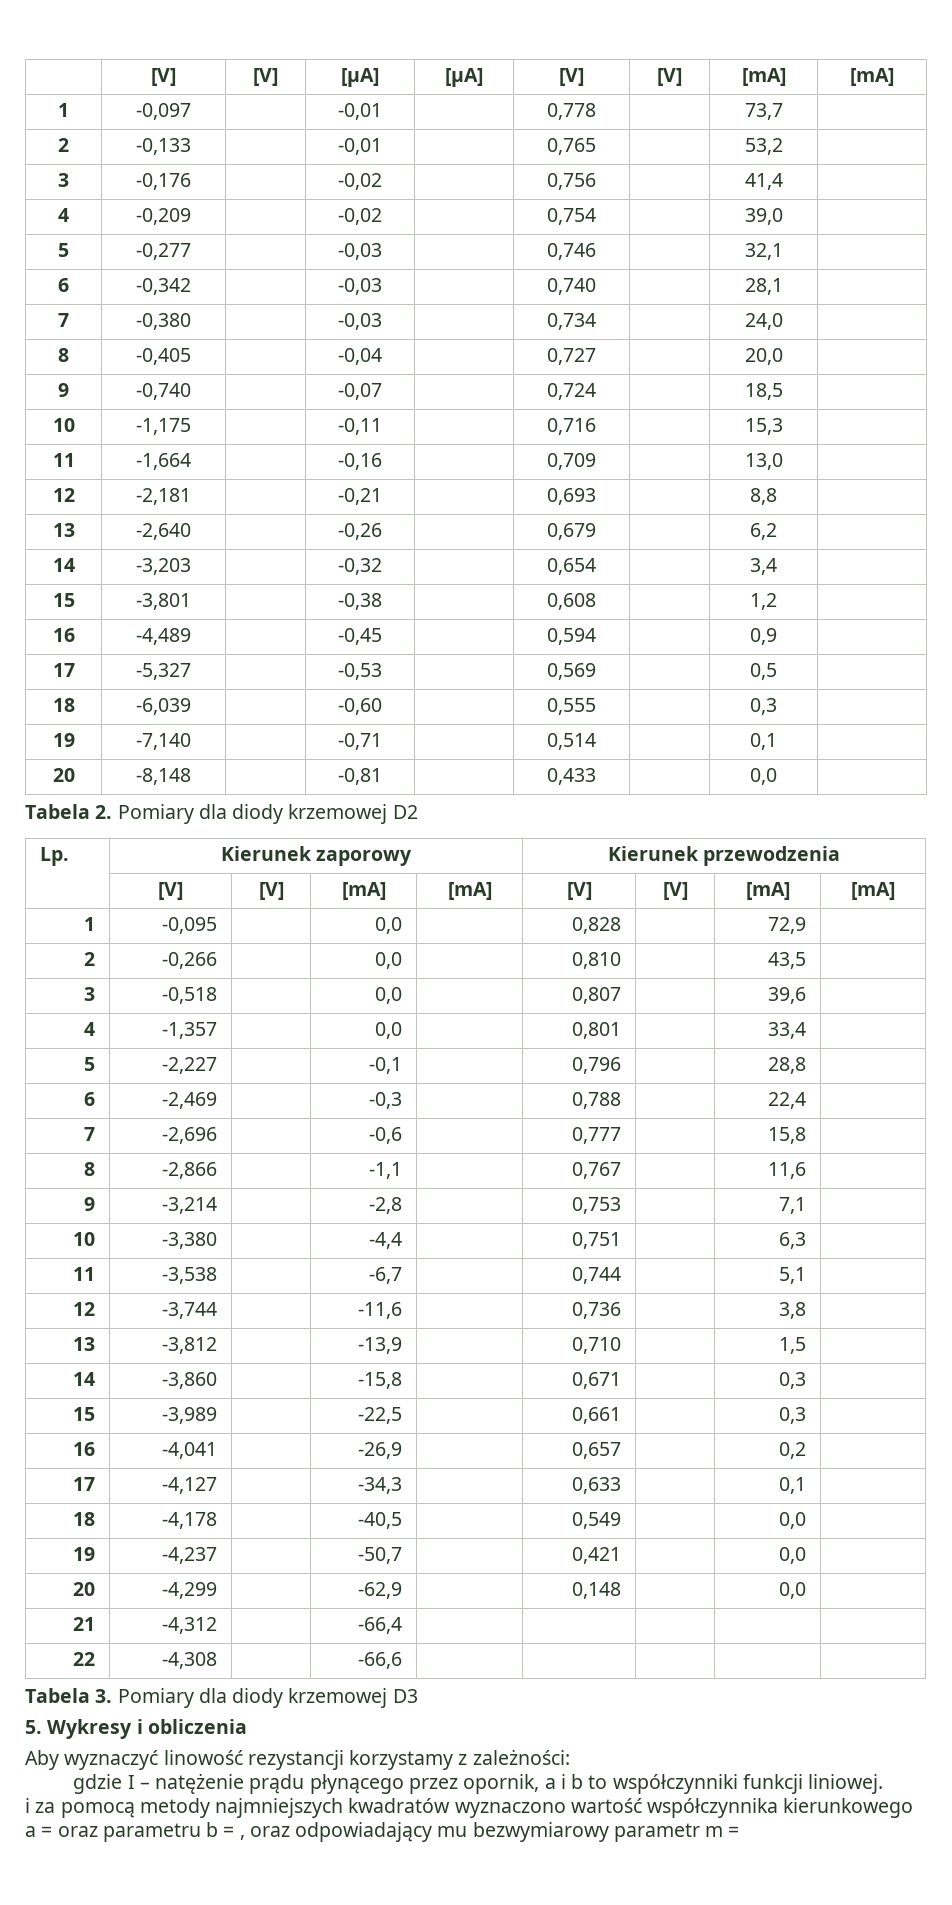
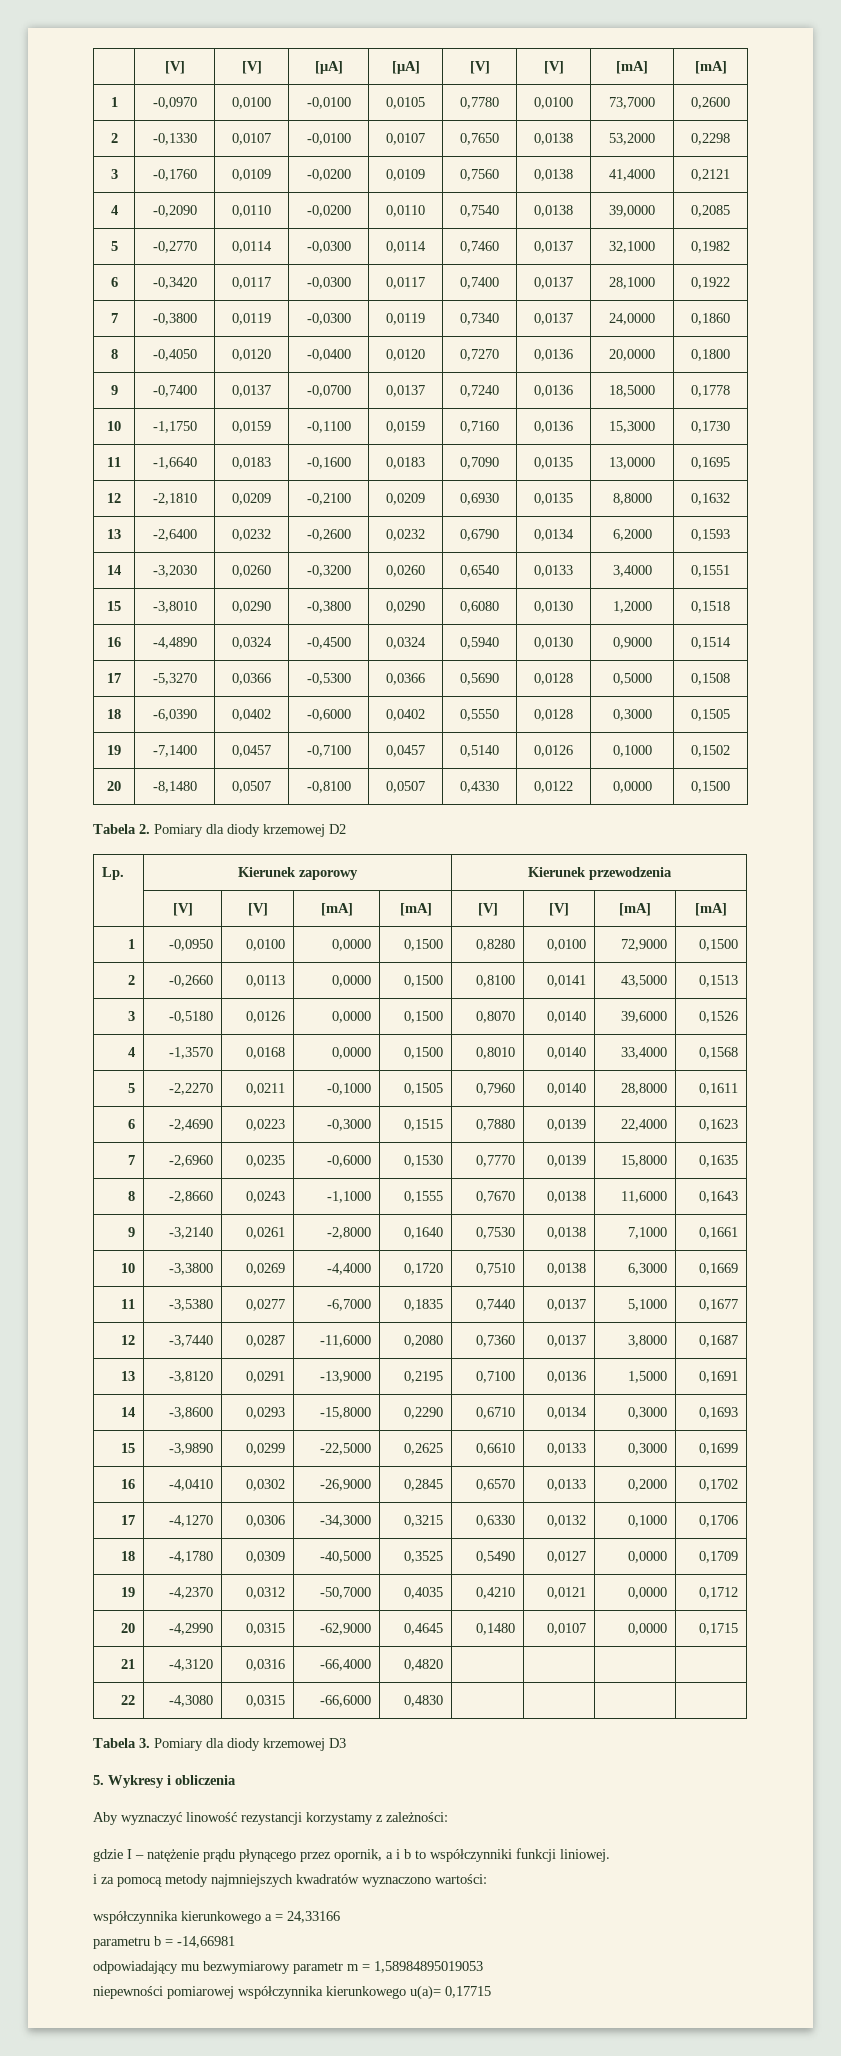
[136,103,191,120] [338,103,382,120] [547,103,596,120] [744,103,783,120] [58,138,69,152] [136,138,191,155] [338,138,382,155] [547,138,596,155] [744,138,783,155] [58,173,69,187] [136,173,191,190] [338,173,382,190] [547,173,596,190] [744,173,783,190] [58,208,69,222] [136,208,191,225] [338,208,382,225] [547,208,596,225] [744,208,783,225] [58,243,69,257] [136,243,191,260] [338,243,382,260] [547,243,596,260] [744,243,783,260] [58,278,69,292] [136,278,191,295] [338,278,382,295] [547,278,596,295] [744,278,783,295] [58,313,69,327] [136,313,191,330] [338,313,382,330] [547,313,596,330] [744,313,783,330] [58,348,69,362] [136,348,191,365] [338,348,382,365] [547,348,596,365] [744,348,783,365] [58,383,69,397] [136,383,191,400] [338,383,382,400] [547,383,596,400] [744,383,783,400] [52,418,75,432] [136,418,191,435] [338,418,382,435] [547,418,596,435] [744,418,783,435] [52,453,75,467] [136,453,191,470] [338,453,382,470] [547,453,596,470] [744,453,783,470] [52,488,75,502] [136,488,191,505] [338,488,382,505] [547,488,596,505] [749,488,777,505] [52,523,75,537] [136,523,191,540] [338,523,382,540] [547,523,596,540] [749,523,777,540] [52,558,75,572] [136,558,191,575] [338,558,382,575] [547,558,596,575] [749,558,777,575] [52,593,75,607] [136,593,191,610] [338,593,382,610] [547,593,596,610] [749,593,777,610] [52,628,75,642] [136,628,191,645] [338,628,382,645] [547,628,596,645] [749,628,777,645] [52,663,75,677] [136,663,191,680] [338,663,382,680] [547,663,596,680] [749,663,777,680] [52,698,75,712] [136,698,191,715] [338,698,382,715] [547,698,596,715] [749,698,777,715] [52,733,75,747] [136,733,191,750] [338,733,382,750] [547,733,596,750] [749,733,777,750] [52,768,75,782] [136,768,191,785] [338,768,382,785] [547,768,596,785] [749,768,777,785] -0,097 | | -0,01 | | 0,778 | | 73,7 | // 2 | -0,133 | | -0,01 | | 0,765 | | 53,2 | // 3 | -0,176 | | -0,02 | | 0,756 | | 41,4 | // 4 | -0,209 | | -0,02 | | 0,754 | | 39,0 | // 5 | -0,277 | | -0,03 | | 0,746 | | 32,1 | // 6 | -0,342 | | -0,03 | | 0,740 | | 28,1 | // 7 | -0,380 | | -0,03 | | 0,734 | | 24,0 | // 8 | -0,405 | | -0,04 | | 0,727 | | 20,0 | // 9 | -0,740 | | -0,07 | | 0,724 | | 18,5 | // 10 | -1,175 | | -0,11 | | 0,716 | | 15,3 | // 11 | -1,664 | | -0,16 | | 0,709 | | 13,0 | // 12 | -2,181 | | -0,21 | | 0,693 | | 8,8 | // 13 | -2,640 | | -0,26 | | 0,679 | | 6,2 | // 14 | -3,203 | | -0,32 | | 0,654 | | 3,4 | // 15 | -3,801 | | -0,38 | | 0,608 | | 1,2 | // 16 | -4,489 | | -0,45 | | 0,594 | | 0,9 | // 17 | -5,327 | | -0,53 | | 0,569 | | 0,5 | // 18 | -6,039 | | -0,60 | | 0,555 | | 0,3 | // 19 | -7,140 | | -0,71 | | 0,514 | | 0,1 | // 20 | -8,148 | | -0,81 | | 0,433 | | 0,0 | -> [152,97,197,109] [232,97,271,109] [306,97,351,109] [386,97,425,109] [460,97,499,109] [534,97,573,109] [609,97,655,109] [691,97,730,109] [110,133,118,143] [152,133,197,145] [232,133,271,145] [306,133,351,145] [386,133,425,145] [460,133,499,145] [534,133,573,145] [609,133,655,145] [691,133,730,145] [110,169,118,179] [152,169,197,181] [232,169,271,181] [306,169,351,181] [386,169,425,181] [460,169,499,181] [534,169,573,181] [609,169,655,181] [691,169,730,181] [110,205,118,215] [152,205,197,217] [232,205,271,217] [306,205,351,217] [386,205,425,217] [460,205,499,217] [534,205,573,217] [609,205,655,217] [691,205,730,217] [110,241,118,251] [152,241,197,253] [232,241,272,253] [306,241,351,253] [386,241,426,253] [460,241,499,253] [534,241,573,253] [609,241,655,253] [691,241,730,253] [110,277,118,287] [152,277,197,289] [232,277,271,289] [306,277,351,289] [386,277,425,289] [460,277,499,289] [534,277,573,289] [609,277,655,289] [691,277,730,289] [110,313,118,323] [152,313,197,325] [232,313,271,325] [306,313,351,325] [386,313,425,325] [460,313,499,325] [534,313,573,325] [609,313,655,325] [691,313,730,325] [110,349,118,359] [152,349,197,361] [232,349,271,361] [306,349,351,361] [386,349,425,361] [460,349,499,361] [534,349,573,361] [609,349,655,361] [691,349,730,361] [110,385,118,395] [152,385,197,397] [232,385,271,397] [306,385,351,397] [386,385,425,397] [460,385,499,397] [534,385,573,397] [609,385,655,397] [691,385,730,397] [107,421,121,431] [152,421,197,433] [232,421,271,433] [306,421,351,433] [386,421,425,433] [460,421,499,433] [534,421,573,433] [609,421,655,433] [691,421,730,433] [107,457,121,467] [152,457,197,469] [232,457,271,469] [306,457,351,469] [386,457,425,469] [460,457,499,469] [534,457,573,469] [609,457,655,469] [691,457,730,469] [107,493,121,503] [152,493,197,505] [232,493,271,505] [306,493,351,505] [386,493,425,505] [460,493,499,505] [534,493,573,505] [612,493,652,505] [691,493,730,505] [107,529,121,539] [152,529,197,541] [232,529,271,541] [306,529,351,541] [386,529,425,541] [460,529,499,541] [534,529,574,541] [612,529,652,541] [691,529,730,541] [107,565,121,575] [152,565,197,577] [232,565,271,577] [306,565,351,577] [386,565,425,577] [460,565,499,577] [534,565,573,577] [612,565,652,577] [691,565,730,577] [107,601,121,611] [152,601,197,613] [232,601,271,613] [306,601,351,613] [386,601,425,613] [460,601,499,613] [534,601,573,613] [612,601,652,613] [691,601,730,613] [107,637,121,647] [152,637,197,649] [232,637,272,649] [306,637,351,649] [386,637,426,649] [460,637,499,649] [534,637,573,649] [612,637,652,649] [691,637,731,649] [107,673,121,683] [152,673,197,685] [232,673,271,685] [306,673,351,685] [386,673,425,685] [460,673,499,685] [534,673,573,685] [612,673,652,685] [691,673,730,685] [107,709,121,719] [152,709,197,721] [232,709,271,721] [306,709,351,721] [386,709,425,721] [460,709,499,721] [534,709,573,721] [612,709,652,721] [691,709,730,721] [107,745,121,755] [152,745,197,757] [232,745,271,757] [306,745,351,757] [386,745,425,757] [460,745,499,757] [534,745,573,757] [612,745,652,757] [691,745,730,757] [107,781,121,791] [152,781,197,793] [232,781,271,793] [306,781,351,793] [386,781,425,793] [460,781,499,793] [534,781,573,793] [612,781,652,793] [691,781,730,793] -0,0970 | 0,0100 | -0,0100 | 0,0105 | 0,7780 | 0,0100 | 73,7000 | 0,2600 // 2 | -0,1330 | 0,0107 | -0,0100 | 0,0107 | 0,7650 | 0,0138 | 53,2000 | 0,2298 // 3 | -0,1760 | 0,0109 | -0,0200 | 0,0109 | 0,7560 | 0,0138 | 41,4000 | 0,2121 // 4 | -0,2090 | 0,0110 | -0,0200 | 0,0110 | 0,7540 | 0,0138 | 39,0000 | 0,2085 // 5 | -0,2770 | 0,0114 | -0,0300 | 0,0114 | 0,7460 | 0,0137 | 32,1000 | 0,1982 // 6 | -0,3420 | 0,0117 | -0,0300 | 0,0117 | 0,7400 | 0,0137 | 28,1000 | 0,1922 // 7 | -0,3800 | 0,0119 | -0,0300 | 0,0119 | 0,7340 | 0,0137 | 24,0000 | 0,1860 // 8 | -0,4050 | 0,0120 | -0,0400 | 0,0120 | 0,7270 | 0,0136 | 20,0000 | 0,1800 // 9 | -0,7400 | 0,0137 | -0,0700 | 0,0137 | 0,7240 | 0,0136 | 18,5000 | 0,1778 // 10 | -1,1750 | 0,0159 | -0,1100 | 0,0159 | 0,7160 | 0,0136 | 15,3000 | 0,1730 // 11 | -1,6640 | 0,0183 | -0,1600 | 0,0183 | 0,7090 | 0,0135 | 13,0000 | 0,1695 // 12 | -2,1810 | 0,0209 | -0,2100 | 0,0209 | 0,6930 | 0,0135 | 8,8000 | 0,1632 // 13 | -2,6400 | 0,0232 | -0,2600 | 0,0232 | 0,6790 | 0,0134 | 6,2000 | 0,1593 // 14 | -3,2030 | 0,0260 | -0,3200 | 0,0260 | 0,6540 | 0,0133 | 3,4000 | 0,1551 // 15 | -3,8010 | 0,0290 | -0,3800 | 0,0290 | 0,6080 | 0,0130 | 1,2000 | 0,1518 // 16 | -4,4890 | 0,0324 | -0,4500 | 0,0324 | 0,5940 | 0,0130 | 0,9000 | 0,1514 // 17 | -5,3270 | 0,0366 | -0,5300 | 0,0366 | 0,5690 | 0,0128 | 0,5000 | 0,1508 // 18 | -6,0390 | 0,0402 | -0,6000 | 0,0402 | 0,5550 | 0,0128 | 0,3000 | 0,1505 // 19 | -7,1400 | 0,0457 | -0,7100 | 0,0457 | 0,5140 | 0,0126 | 0,1000 | 0,1502 // 20 | -8,1480 | 0,0507 | -0,8100 | 0,0507 | 0,4330 | 0,0122 | 0,0000 | 0,1500
[162,917,218,934] [375,917,403,934] [572,917,622,934] [768,917,807,934] [84,952,96,966] [162,952,218,969] [375,952,403,969] [572,952,622,969] [768,952,807,969] [84,987,96,1001] [162,987,218,1004] [375,987,403,1004] [572,987,622,1004] [768,987,807,1004] [84,1022,96,1036] [162,1022,218,1039] [375,1022,403,1039] [572,1022,622,1039] [768,1022,807,1039] [84,1057,96,1071] [162,1057,218,1074] [369,1057,403,1074] [572,1057,622,1074] [768,1057,807,1074] [84,1092,96,1106] [162,1092,218,1109] [369,1092,403,1109] [572,1092,622,1109] [768,1092,807,1109] [84,1127,96,1141] [162,1127,218,1144] [369,1127,403,1144] [572,1127,622,1144] [768,1127,807,1144] [84,1162,96,1176] [162,1162,218,1179] [369,1162,403,1179] [572,1162,622,1179] [768,1162,807,1179] [84,1197,96,1211] [162,1197,218,1214] [369,1197,403,1214] [572,1197,622,1214] [779,1197,807,1214] [73,1232,96,1246] [162,1232,218,1249] [369,1232,403,1249] [572,1232,622,1249] [779,1232,807,1249] [73,1267,96,1281] [162,1267,218,1284] [369,1267,403,1284] [572,1267,622,1284] [779,1267,807,1284] [73,1302,96,1316] [162,1302,218,1319] [358,1302,403,1319] [572,1302,622,1319] [779,1302,807,1319] [73,1337,96,1351] [162,1337,218,1354] [358,1337,403,1354] [572,1337,622,1354] [779,1337,807,1354] [73,1372,96,1386] [162,1372,218,1389] [358,1372,403,1389] [572,1372,622,1389] [779,1372,807,1389] [73,1407,96,1421] [162,1407,218,1424] [358,1407,403,1424] [572,1407,622,1424] [779,1407,807,1424] [73,1442,96,1456] [162,1442,218,1459] [358,1442,403,1459] [572,1442,622,1459] [779,1442,807,1459] [73,1477,96,1491] [162,1477,218,1494] [358,1477,403,1494] [572,1477,622,1494] [779,1477,807,1494] [73,1512,96,1526] [162,1512,218,1529] [358,1512,403,1529] [572,1512,622,1529] [779,1512,807,1529] [73,1547,96,1561] [162,1547,218,1564] [358,1547,403,1564] [572,1547,622,1564] [779,1547,807,1564] [73,1582,96,1596] [162,1582,218,1599] [358,1582,403,1599] [572,1582,622,1599] [779,1582,807,1599] [73,1617,96,1631] [162,1617,218,1634] [358,1617,403,1634] [73,1652,96,1666] [162,1652,218,1669] [358,1652,403,1669] -0,095 | | 0,0 | | 0,828 | | 72,9 | // 2 | -0,266 | | 0,0 | | 0,810 | | 43,5 | // 3 | -0,518 | | 0,0 | | 0,807 | | 39,6 | // 4 | -1,357 | | 0,0 | | 0,801 | | 33,4 | // 5 | -2,227 | | -0,1 | | 0,796 | | 28,8 | // 6 | -2,469 | | -0,3 | | 0,788 | | 22,4 | // 7 | -2,696 | | -0,6 | | 0,777 | | 15,8 | // 8 | -2,866 | | -1,1 | | 0,767 | | 11,6 | // 9 | -3,214 | | -2,8 | | 0,753 | | 7,1 | // 10 | -3,380 | | -4,4 | | 0,751 | | 6,3 | // 11 | -3,538 | | -6,7 | | 0,744 | | 5,1 | // 12 | -3,744 | | -11,6 | | 0,736 | | 3,8 | // 13 | -3,812 | | -13,9 | | 0,710 | | 1,5 | // 14 | -3,860 | | -15,8 | | 0,671 | | 0,3 | // 15 | -3,989 | | -22,5 | | 0,661 | | 0,3 | // 16 | -4,041 | | -26,9 | | 0,657 | | 0,2 | // 17 | -4,127 | | -34,3 | | 0,633 | | 0,1 | // 18 | -4,178 | | -40,5 | | 0,549 | | 0,0 | // 19 | -4,237 | | -50,7 | | 0,421 | | 0,0 | // 20 | -4,299 | | -62,9 | | 0,148 | | 0,0 | // 21 | -4,312 | | -66,4 | | | | | // 22 | -4,308 | | -66,6 | -> [169,939,214,951] [246,939,286,951] [332,939,372,951] [404,939,444,951] [476,939,516,951] [547,939,587,951] [621,939,668,951] [699,939,739,951] [128,975,136,985] [169,975,214,987] [246,975,286,987] [332,975,372,987] [404,975,444,987] [476,975,516,987] [547,975,587,987] [621,975,668,987] [699,975,739,987] [128,1011,136,1021] [169,1011,214,1023] [246,1011,286,1023] [332,1011,372,1023] [404,1011,444,1023] [476,1011,516,1023] [547,1011,587,1023] [621,1011,668,1023] [699,1011,739,1023] [128,1047,136,1057] [169,1047,214,1059] [246,1047,286,1059] [332,1047,372,1059] [404,1047,444,1059] [476,1047,516,1059] [547,1047,587,1059] [621,1047,668,1059] [699,1047,739,1059] [128,1083,136,1093] [169,1083,214,1095] [246,1083,286,1095] [327,1083,372,1095] [404,1083,444,1095] [476,1083,516,1095] [547,1083,587,1095] [621,1083,668,1095] [699,1083,739,1095] [128,1119,136,1129] [169,1119,214,1131] [246,1119,286,1131] [327,1119,372,1131] [404,1119,444,1131] [476,1119,516,1131] [547,1119,587,1131] [621,1119,668,1131] [699,1119,739,1131] [128,1155,136,1165] [169,1155,214,1167] [246,1155,286,1167] [327,1155,372,1167] [404,1155,444,1167] [476,1155,516,1167] [547,1155,587,1167] [621,1155,668,1167] [699,1155,739,1167] [128,1191,136,1201] [169,1191,214,1203] [246,1191,286,1203] [327,1191,372,1203] [404,1191,444,1203] [476,1191,516,1203] [547,1191,587,1203] [621,1191,668,1203] [699,1191,739,1203] [128,1227,136,1237] [169,1227,214,1239] [246,1227,286,1239] [327,1227,372,1239] [404,1227,444,1239] [476,1227,516,1239] [547,1227,587,1239] [628,1227,668,1239] [699,1227,739,1239] [121,1263,136,1273] [169,1263,214,1275] [246,1263,286,1275] [327,1263,372,1275] [404,1263,444,1275] [476,1263,516,1275] [547,1263,587,1275] [628,1263,668,1275] [699,1263,739,1275] [121,1299,136,1309] [169,1299,214,1311] [246,1299,286,1311] [327,1299,372,1311] [404,1299,444,1311] [476,1299,516,1311] [547,1299,587,1311] [628,1299,668,1311] [699,1299,739,1311] [121,1335,136,1345] [169,1335,214,1347] [246,1335,286,1347] [320,1335,372,1347] [404,1335,444,1347] [476,1335,516,1347] [547,1335,587,1347] [628,1335,668,1347] [699,1335,739,1347] [121,1371,136,1381] [169,1371,214,1383] [246,1371,286,1383] [320,1371,372,1383] [404,1371,444,1383] [476,1371,516,1383] [547,1371,587,1383] [628,1371,668,1383] [699,1371,739,1383] [121,1407,136,1417] [169,1407,214,1419] [246,1407,286,1419] [320,1407,372,1419] [404,1407,444,1419] [476,1407,516,1419] [547,1407,588,1419] [628,1407,668,1419] [699,1407,739,1419] [121,1443,136,1453] [169,1443,214,1455] [246,1443,286,1455] [320,1443,372,1455] [404,1443,444,1455] [476,1443,516,1455] [547,1443,587,1455] [628,1443,668,1455] [699,1443,739,1455] [121,1479,136,1489] [169,1479,214,1491] [246,1479,286,1491] [320,1479,372,1491] [404,1479,444,1491] [476,1479,516,1491] [547,1479,587,1491] [628,1479,668,1491] [699,1479,739,1491] [121,1515,136,1525] [169,1515,214,1527] [246,1515,286,1527] [320,1515,372,1527] [404,1515,444,1527] [476,1515,516,1527] [547,1515,587,1527] [628,1515,668,1527] [699,1515,739,1527] [121,1551,136,1561] [169,1551,214,1563] [246,1551,286,1563] [320,1551,372,1563] [404,1551,444,1563] [476,1551,516,1563] [547,1551,587,1563] [628,1551,668,1563] [699,1551,739,1563] [121,1587,136,1597] [169,1587,214,1599] [246,1587,286,1599] [320,1587,372,1599] [404,1587,444,1599] [476,1587,516,1599] [547,1587,587,1599] [628,1587,668,1599] [699,1587,739,1599] [121,1623,136,1633] [169,1623,214,1635] [246,1623,286,1635] [320,1623,372,1635] [404,1623,444,1635] [476,1623,516,1635] [547,1623,587,1635] [628,1623,668,1635] [699,1623,739,1635] [121,1659,136,1669] [169,1659,214,1671] [246,1659,286,1671] [320,1659,372,1671] [404,1659,444,1671] [121,1695,136,1705] [169,1695,214,1707] [246,1695,286,1707] [320,1695,372,1707] [404,1695,444,1707] -0,0950 | 0,0100 | 0,0000 | 0,1500 | 0,8280 | 0,0100 | 72,9000 | 0,1500 // 2 | -0,2660 | 0,0113 | 0,0000 | 0,1500 | 0,8100 | 0,0141 | 43,5000 | 0,1513 // 3 | -0,5180 | 0,0126 | 0,0000 | 0,1500 | 0,8070 | 0,0140 | 39,6000 | 0,1526 // 4 | -1,3570 | 0,0168 | 0,0000 | 0,1500 | 0,8010 | 0,0140 | 33,4000 | 0,1568 // 5 | -2,2270 | 0,0211 | -0,1000 | 0,1505 | 0,7960 | 0,0140 | 28,8000 | 0,1611 // 6 | -2,4690 | 0,0223 | -0,3000 | 0,1515 | 0,7880 | 0,0139 | 22,4000 | 0,1623 // 7 | -2,6960 | 0,0235 | -0,6000 | 0,1530 | 0,7770 | 0,0139 | 15,8000 | 0,1635 // 8 | -2,8660 | 0,0243 | -1,1000 | 0,1555 | 0,7670 | 0,0138 | 11,6000 | 0,1643 // 9 | -3,2140 | 0,0261 | -2,8000 | 0,1640 | 0,7530 | 0,0138 | 7,1000 | 0,1661 // 10 | -3,3800 | 0,0269 | -4,4000 | 0,1720 | 0,7510 | 0,0138 | 6,3000 | 0,1669 // 11 | -3,5380 | 0,0277 | -6,7000 | 0,1835 | 0,7440 | 0,0137 | 5,1000 | 0,1677 // 12 | -3,7440 | 0,0287 | -11,6000 | 0,2080 | 0,7360 | 0,0137 | 3,8000 | 0,1687 // 13 | -3,8120 | 0,0291 | -13,9000 | 0,2195 | 0,7100 | 0,0136 | 1,5000 | 0,1691 // 14 | -3,8600 | 0,0293 | -15,8000 | 0,2290 | 0,6710 | 0,0134 | 0,3000 | 0,1693 // 15 | -3,9890 | 0,0299 | -22,5000 | 0,2625 | 0,6610 | 0,0133 | 0,3000 | 0,1699 // 16 | -4,0410 | 0,0302 | -26,9000 | 0,2845 | 0,6570 | 0,0133 | 0,2000 | 0,1702 // 17 | -4,1270 | 0,0306 | -34,3000 | 0,3215 | 0,6330 | 0,0132 | 0,1000 | 0,1706 // 18 | -4,1780 | 0,0309 | -40,5000 | 0,3525 | 0,5490 | 0,0127 | 0,0000 | 0,1709 // 19 | -4,2370 | 0,0312 | -50,7000 | 0,4035 | 0,4210 | 0,0121 | 0,0000 | 0,1712 // 20 | -4,2990 | 0,0315 | -62,9000 | 0,4645 | 0,1480 | 0,0107 | 0,0000 | 0,1715 // 21 | -4,3120 | 0,0316 | -66,4000 | 0,4820 | | | | // 22 | -4,3080 | 0,0315 | -66,6000 | 0,4830
[570,1798,642,1813] wartość -> [435,1874,487,1884] wartości: //
[57,1826,98,1837] oraz -> [287,1911,340,1923] 24,33166 //
[239,1826,290,1840] , oraz -> [177,1936,235,1948] -14,66981 //
(740, 1831) none -> [374,1961,483,1973] [93,1985,491,2000] 1,58984895019053 // niepewności pomiarowej współczynnika kierunkowego u(a)= 0,17715

